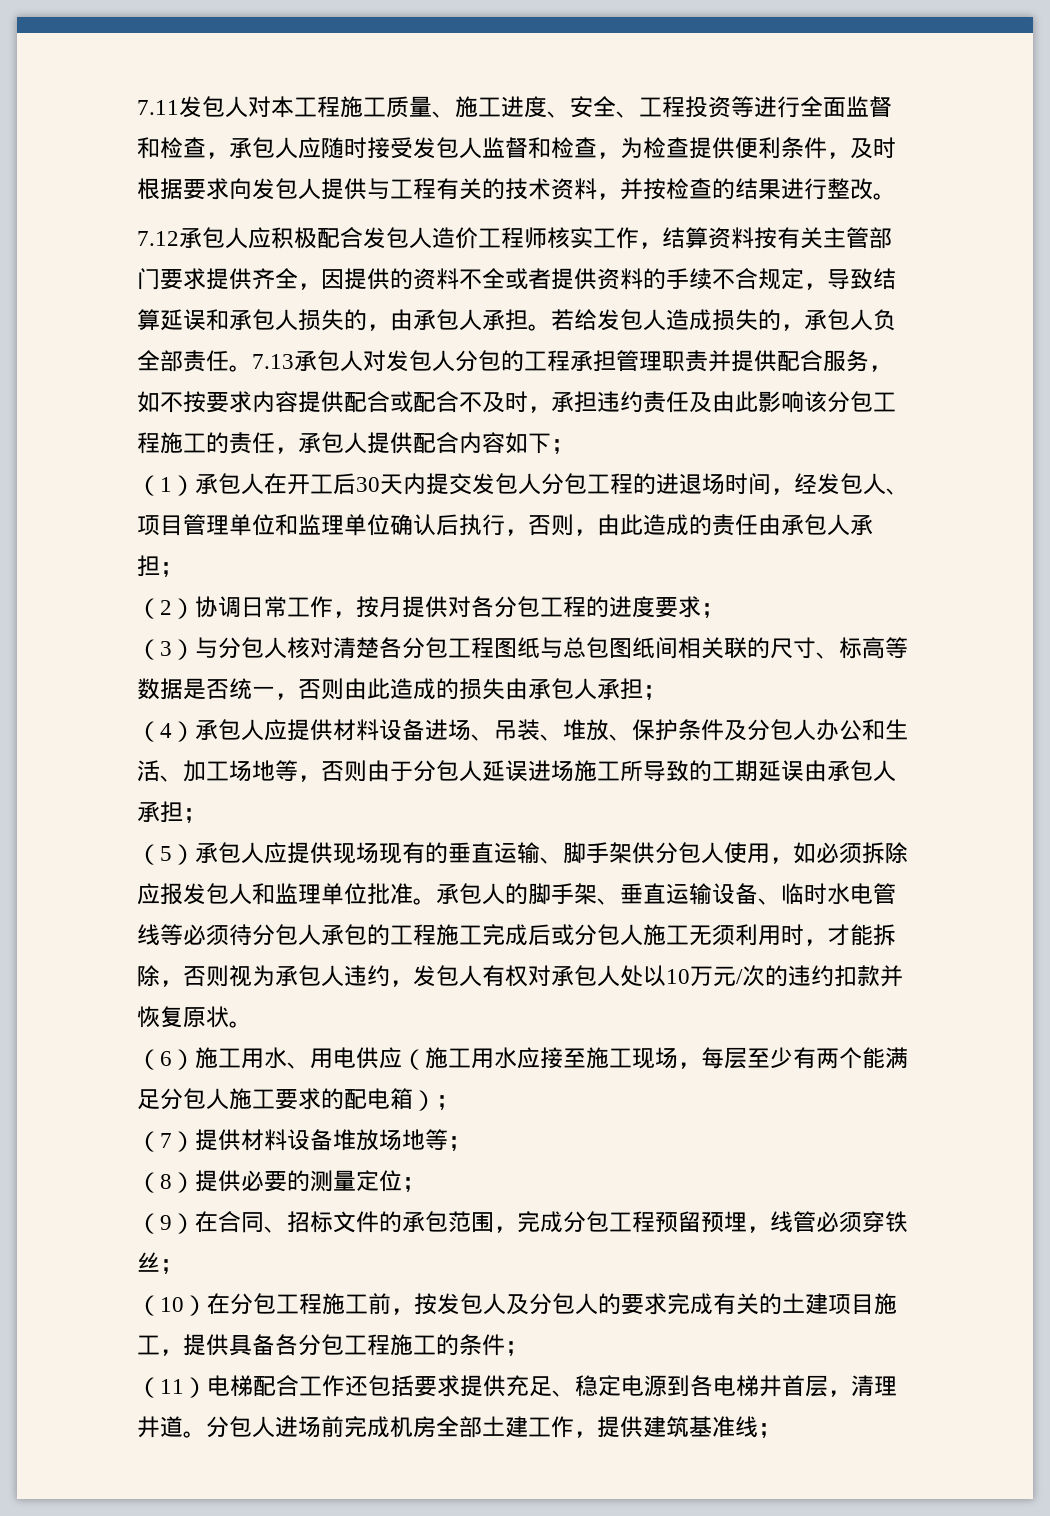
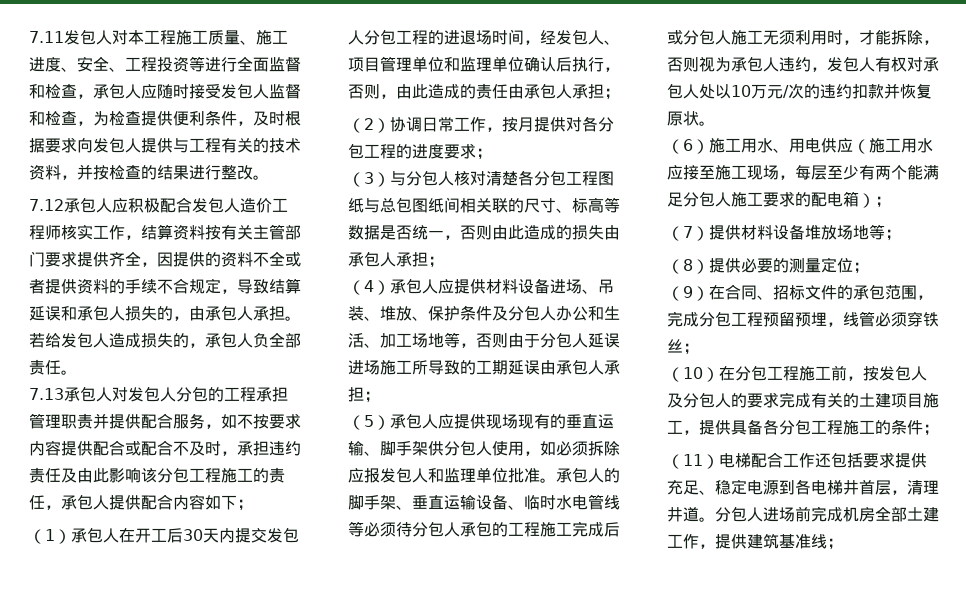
(252, 368) none -> (77, 372) //

